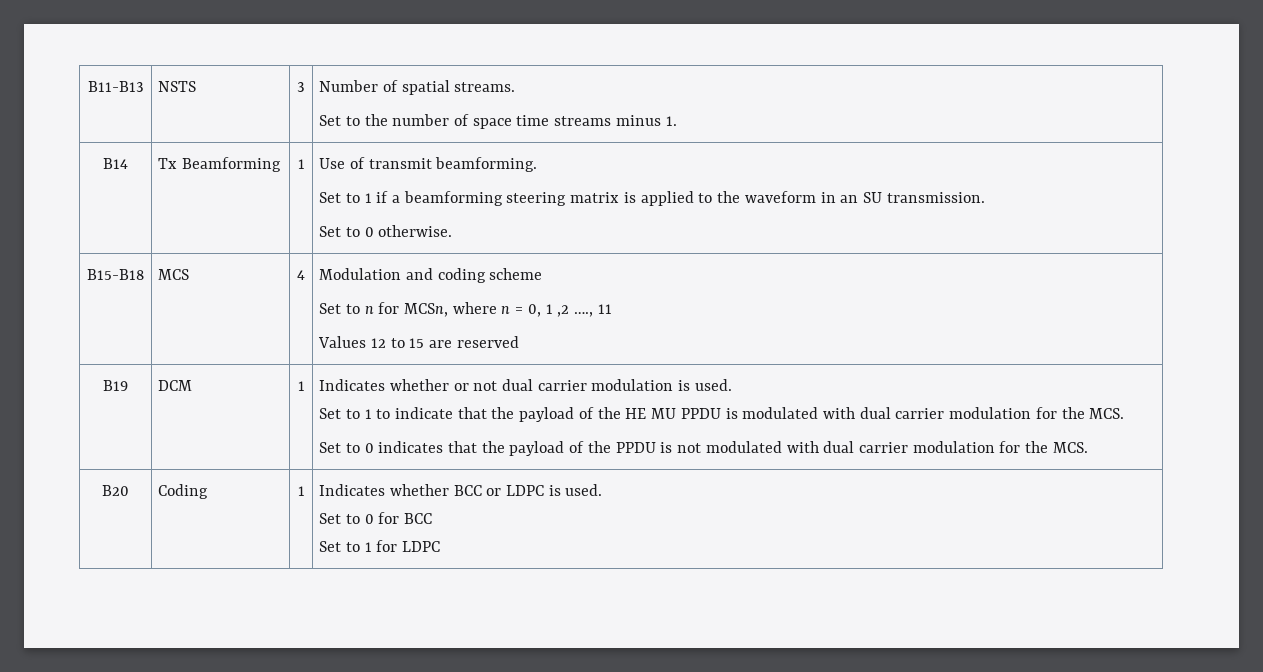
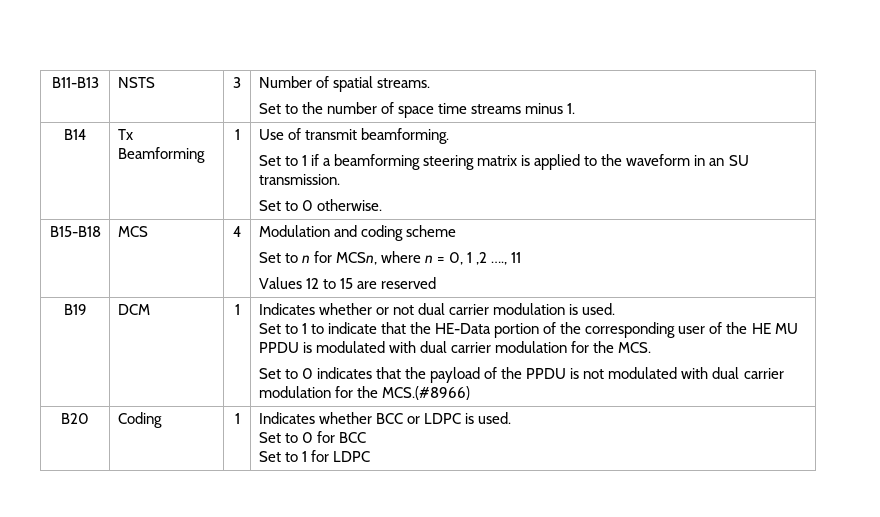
[519,407,575,422] payload -> [435,322,706,338] HE-Data portion of the corresponding user
[1052,442,1088,453] MCS. -> [381,386,470,400] MCS.(#8966)

